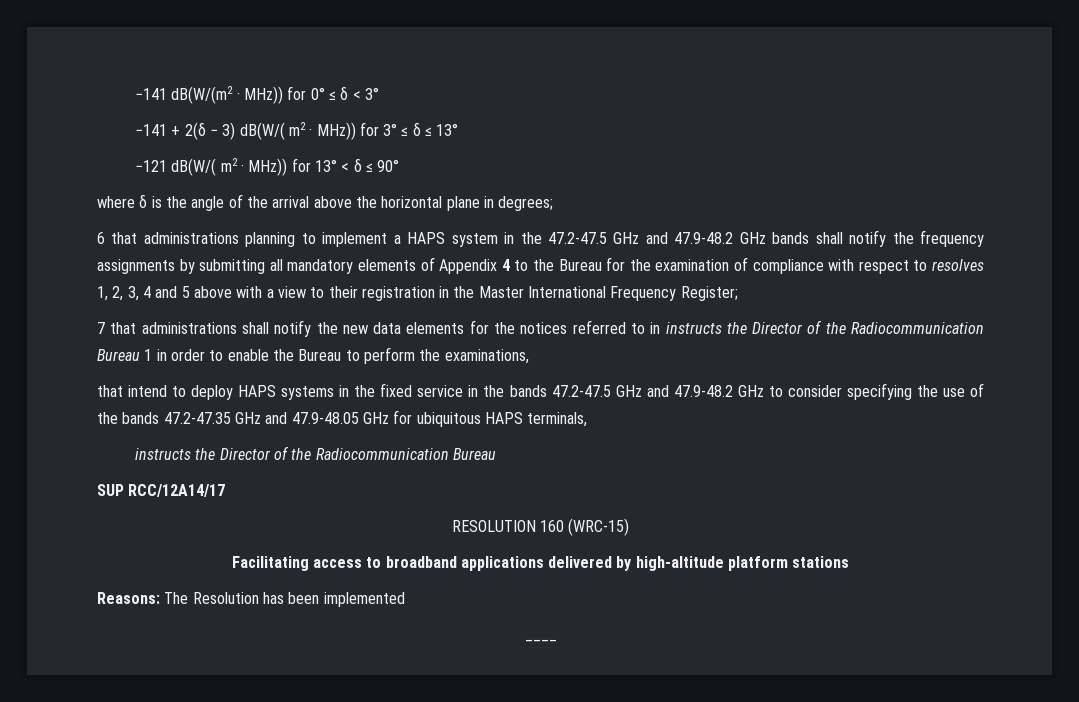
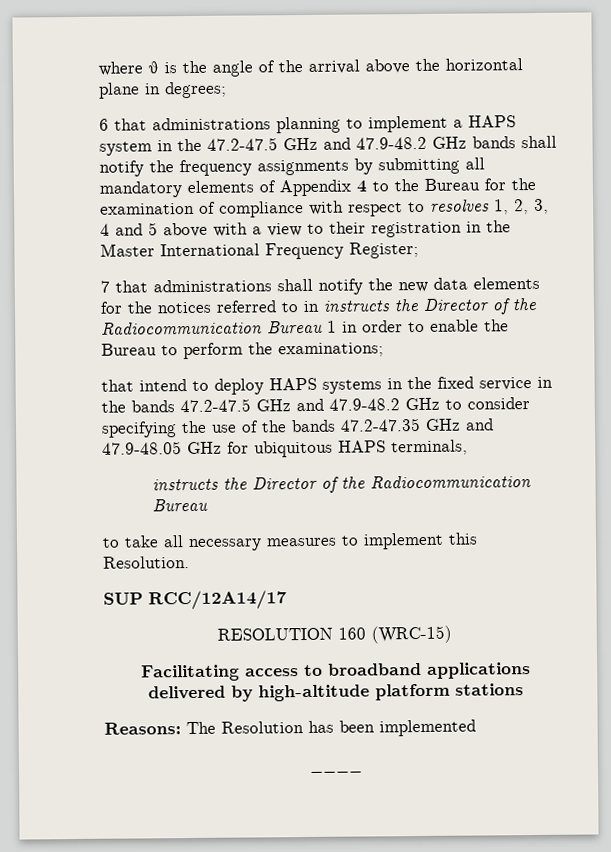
[134,86,379,104] [134,122,459,140] [134,158,400,176] [97,194,148,208] −141 dB(W/(m2 · MHz)) for 0° ≤ δ < 3° // −141 + 2(δ − 3) dB(W/( m2 · MHz)) for 3° ≤ δ ≤ 13° // −121 dB(W/( m2 · MHz)) for 13° < δ ≤ 90° // where δ -> [98,61,159,76] where θ
[444,349,529,364] examinations, -> [278,342,384,358] examinations;
(496, 454) none -> [102,532,478,552] [103,556,190,569] // to take all necessary measures to implement this Resolution.

